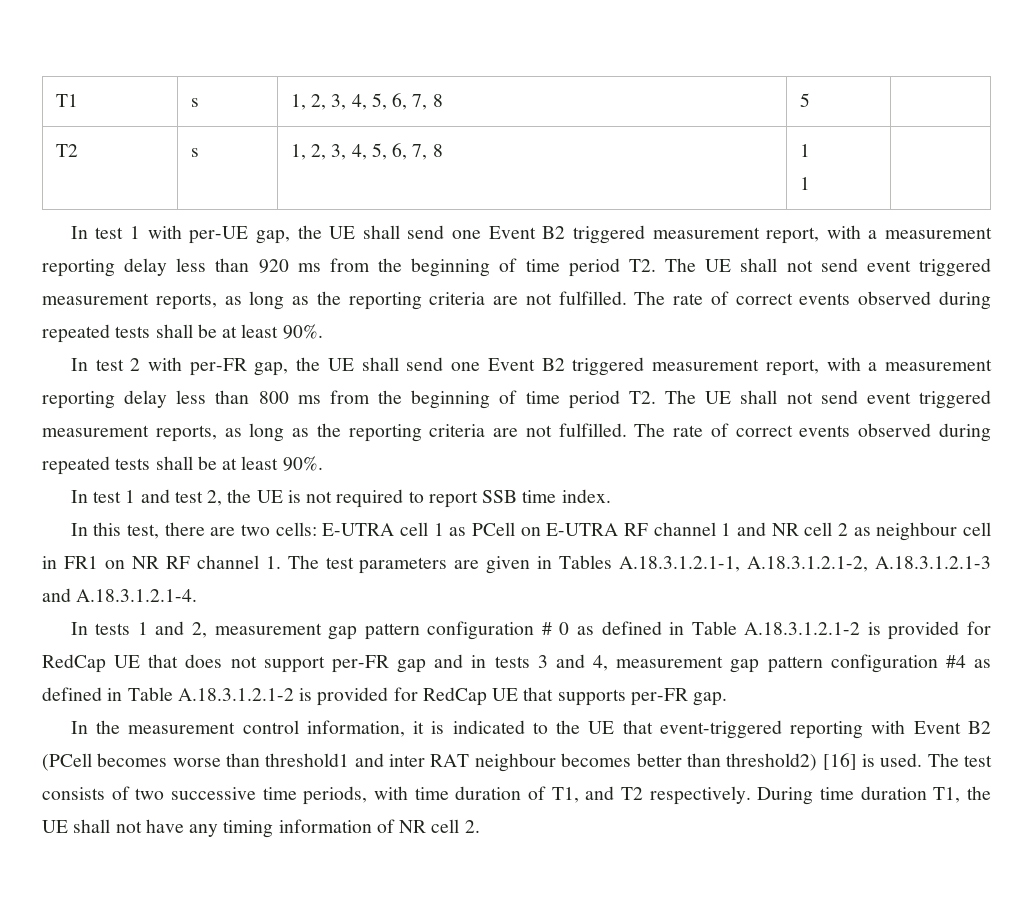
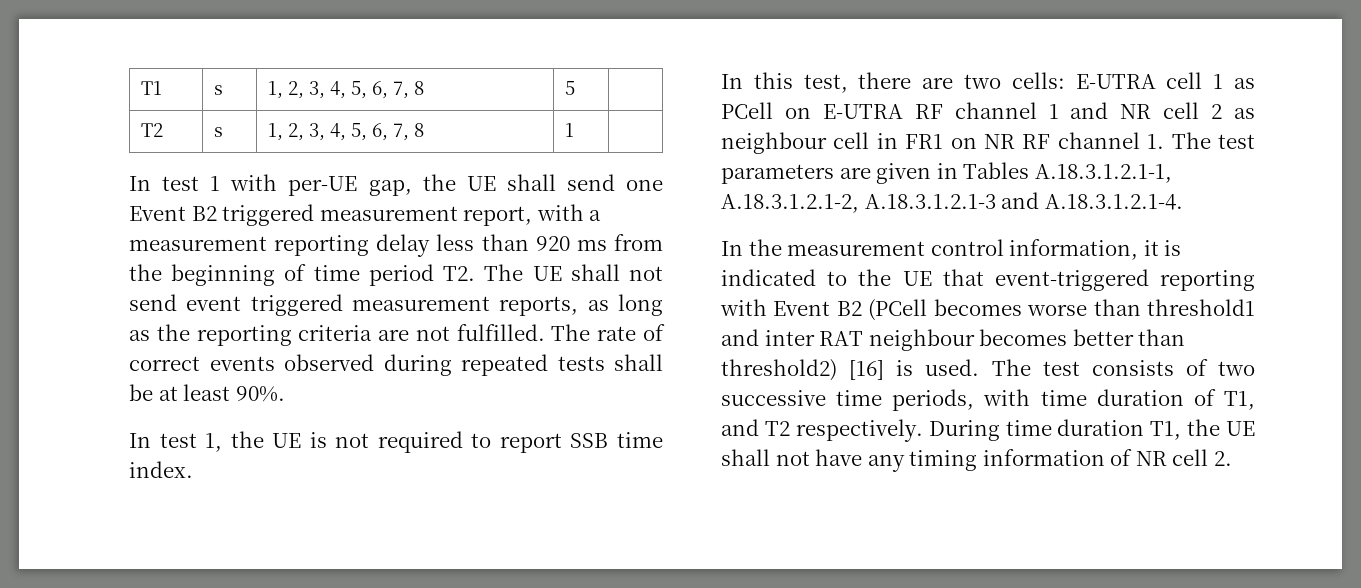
[799,177,810,190] // 1 -> (575, 130) none
[130,357,993,376] [42,390,991,409] [42,423,991,442] [42,456,323,475] [70,489,223,506] 2 with per-FR gap, the UE shall send one Event B2 triggered measurement report, with a measurement reporting delay less than 800 ms from the beginning of time period T2. The UE shall not send event triggered measurement reports, as long as the reporting criteria are not fulfilled. The rate of correct events observed during repeated tests shall be at least 90%. // In test 1 and test 2, -> [205,433,223,452] 1,
[70,621,991,640] [42,654,991,673] [42,687,728,706] // In tests 1 and 2, measurement gap pattern configuration # 0 as defined in Table A.18.3.1.2.1-2 is provided for RedCap UE that does not support per-FR gap and in tests 3 and 4, measurement gap pattern configuration #4 as defined in Table A.18.3.1.2.1-2 is provided for RedCap UE that supports per-FR gap. -> (1183, 202) none

